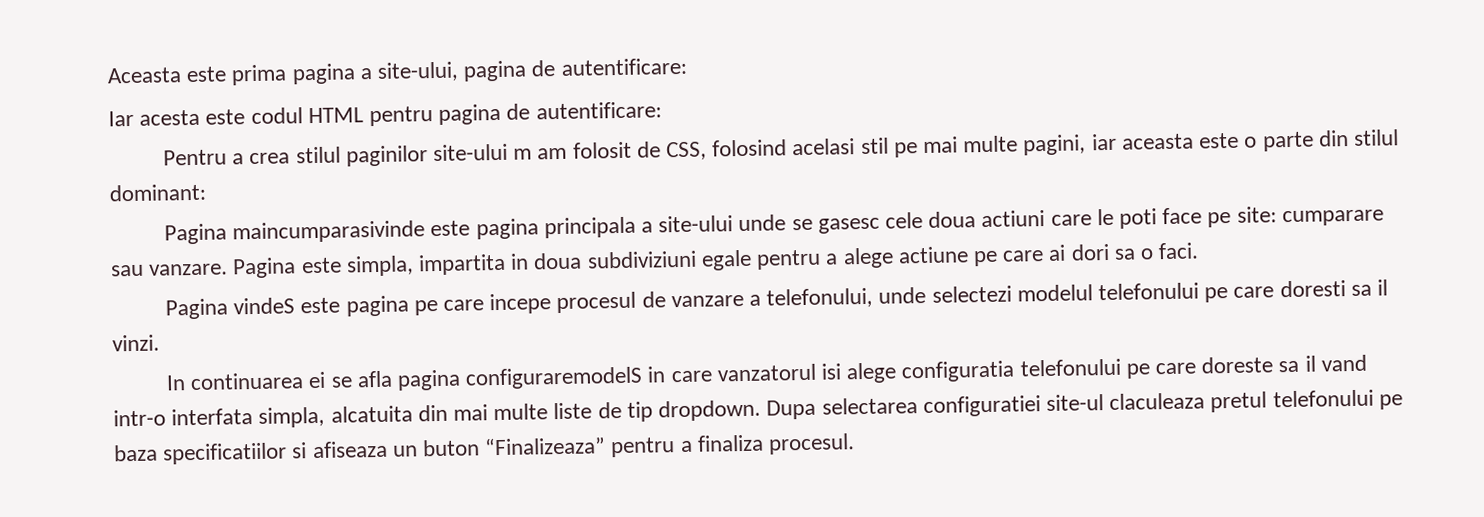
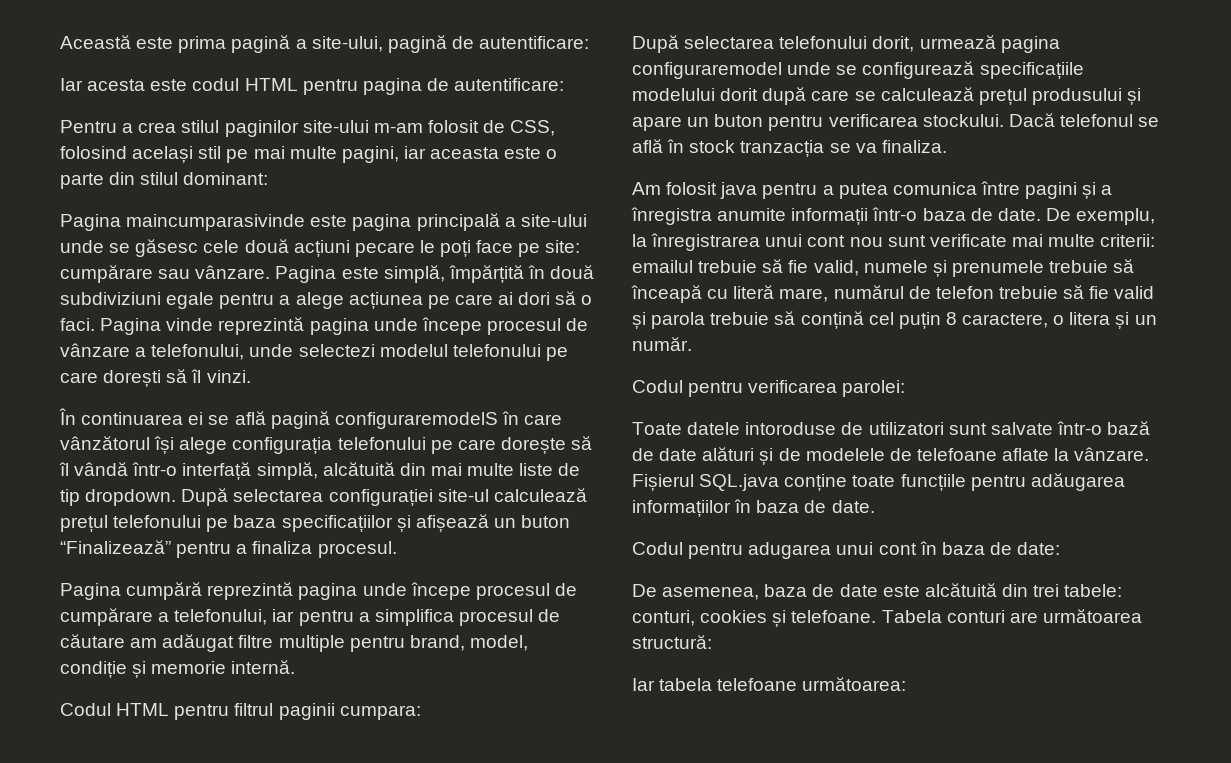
[107,67,182,84] Aceasta -> [60,35,131,49] Această
[291,63,356,85] pagina -> [231,35,291,53] pagină
[463,60,528,82] pagina -> [387,35,447,53] pagină
[513,147,568,160] m am -> [373,123,423,133] m-am
[792,138,856,156] acelasi -> [132,146,194,163] același
[543,216,636,239] principala -> [416,213,500,231] principală
[817,206,1384,234] [111,252,583,279] gasesc cele doua actiuni care le poti face pe site: cumparare sau vanzare. Pagina este simpla, impartita in doua -> [135,239,581,257] [60,265,595,283] găsesc cele două acțiuni pecare le poți face pe site: cumpărare sau vânzare. Pagina este simplă, împărțită în două
[897,246,969,264] actiune -> [348,292,423,309] acțiunea
[1113,248,1136,260] sa -> [555,291,577,305] să
[164,291,744,320] // Pagina vindeS este pagina pe care incepe procesul de vanzare -> [100,317,589,335] [60,343,130,357] Pagina vinde reprezintă pagina unde începe procesul de vânzare
[1279,279,1389,298] doresti sa il -> [103,369,202,387] dorești să îl
[165,375,186,391] In -> [59,408,76,425] În
[356,354,1367,391] [113,405,413,428] afla pagina configuraremodelS in care vanzatorul isi alege configuratia telefonului pe care doreste sa il vand intr-o interfata simpla, alcatuita -> [234,411,563,429] [60,436,593,454] [59,462,395,480] află pagină configuraremodelS în care vânzătorul își alege configurația telefonului pe care dorește să îl vândă într-o interfață simplă, alcătuită
[766,389,1403,420] [113,436,607,465] Dupa selectarea configuratiei site-ul claculeaza pretul telefonului pe baza specificatiilor si afiseaza un buton “Finalizeaza” -> [181,488,587,506] [60,514,571,532] [60,540,171,554] După selectarea configurației site-ul calculează prețul telefonului pe baza specificațiilor și afișează un buton “Finalizează”
(856, 444) none -> [60,582,577,600] [60,608,561,626] [60,634,528,652] [60,660,296,678] [60,703,421,720] [632,35,1060,53] [632,61,1084,79] [632,87,1142,105] [632,113,1160,131] [632,139,947,157] [632,181,1113,199] [631,207,1156,225] [632,233,1156,251] [632,259,1135,277] [631,285,1155,303] [632,311,1157,329] [632,337,692,351] [632,380,906,397] [632,421,1151,435] [632,447,1150,465] [632,473,1125,491] [632,499,875,517] [632,541,1061,559] [632,583,1123,600] [632,609,1142,627] [632,635,712,649] [632,677,907,691] // Pagina cumpără reprezintă pagina unde începe procesul de cumpărare a telefonului, iar pentru a simplifica procesul de căutare am adăugat filtre multiple pentru brand, model, condiție și memorie internă. // Codul HTML pentru filtrul paginii cumpara: // După selectarea telefonului dorit, urmează pagina configuraremodel unde se configurează specificațiile modelului dorit după care se calculează prețul produsului și apare un buton pentru verificarea stockului. Dacă telefonul se află în stock tranzacția se va finaliza. // Am folosit java pentru a putea comunica între pagini și a înregistra anumite informații într-o baza de date. De exemplu, la înregistrarea unui cont nou sunt verificate mai multe criterii: emailul trebuie să fie valid, numele și prenumele trebuie să înceapă cu literă mare, numărul de telefon trebuie să fie valid și parola trebuie să conțină cel puțin 8 caractere, o litera și un număr. // Codul pentru verificarea parolei: // Toate datele intoroduse de utilizatori sunt salvate într-o bază de date alături și de modelele de telefoane aflate la vânzare. Fișierul SQL.java conține toate funcțiile pentru adăugarea informațiilor în baza de date. // Codul pentru adugarea unui cont în baza de date: // De asemenea, baza de date este alcătuită din trei tabele: conturi, cookies și telefoane. Tabela conturi are următoarea structură: // Iar tabela telefoane următoarea:

